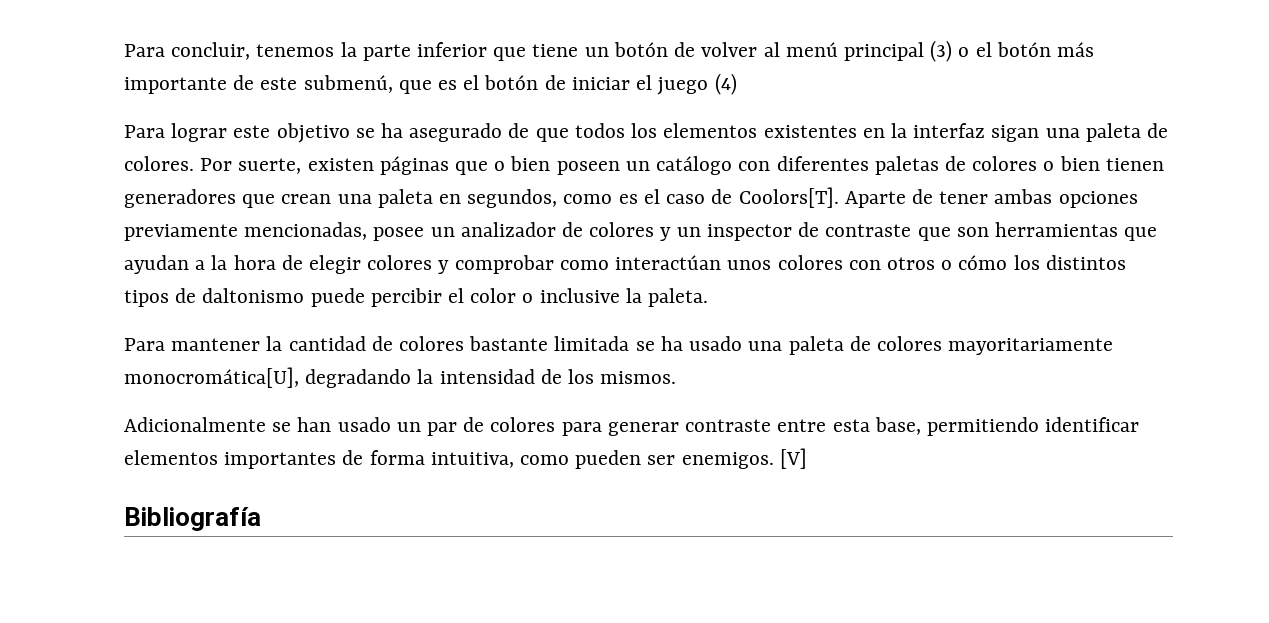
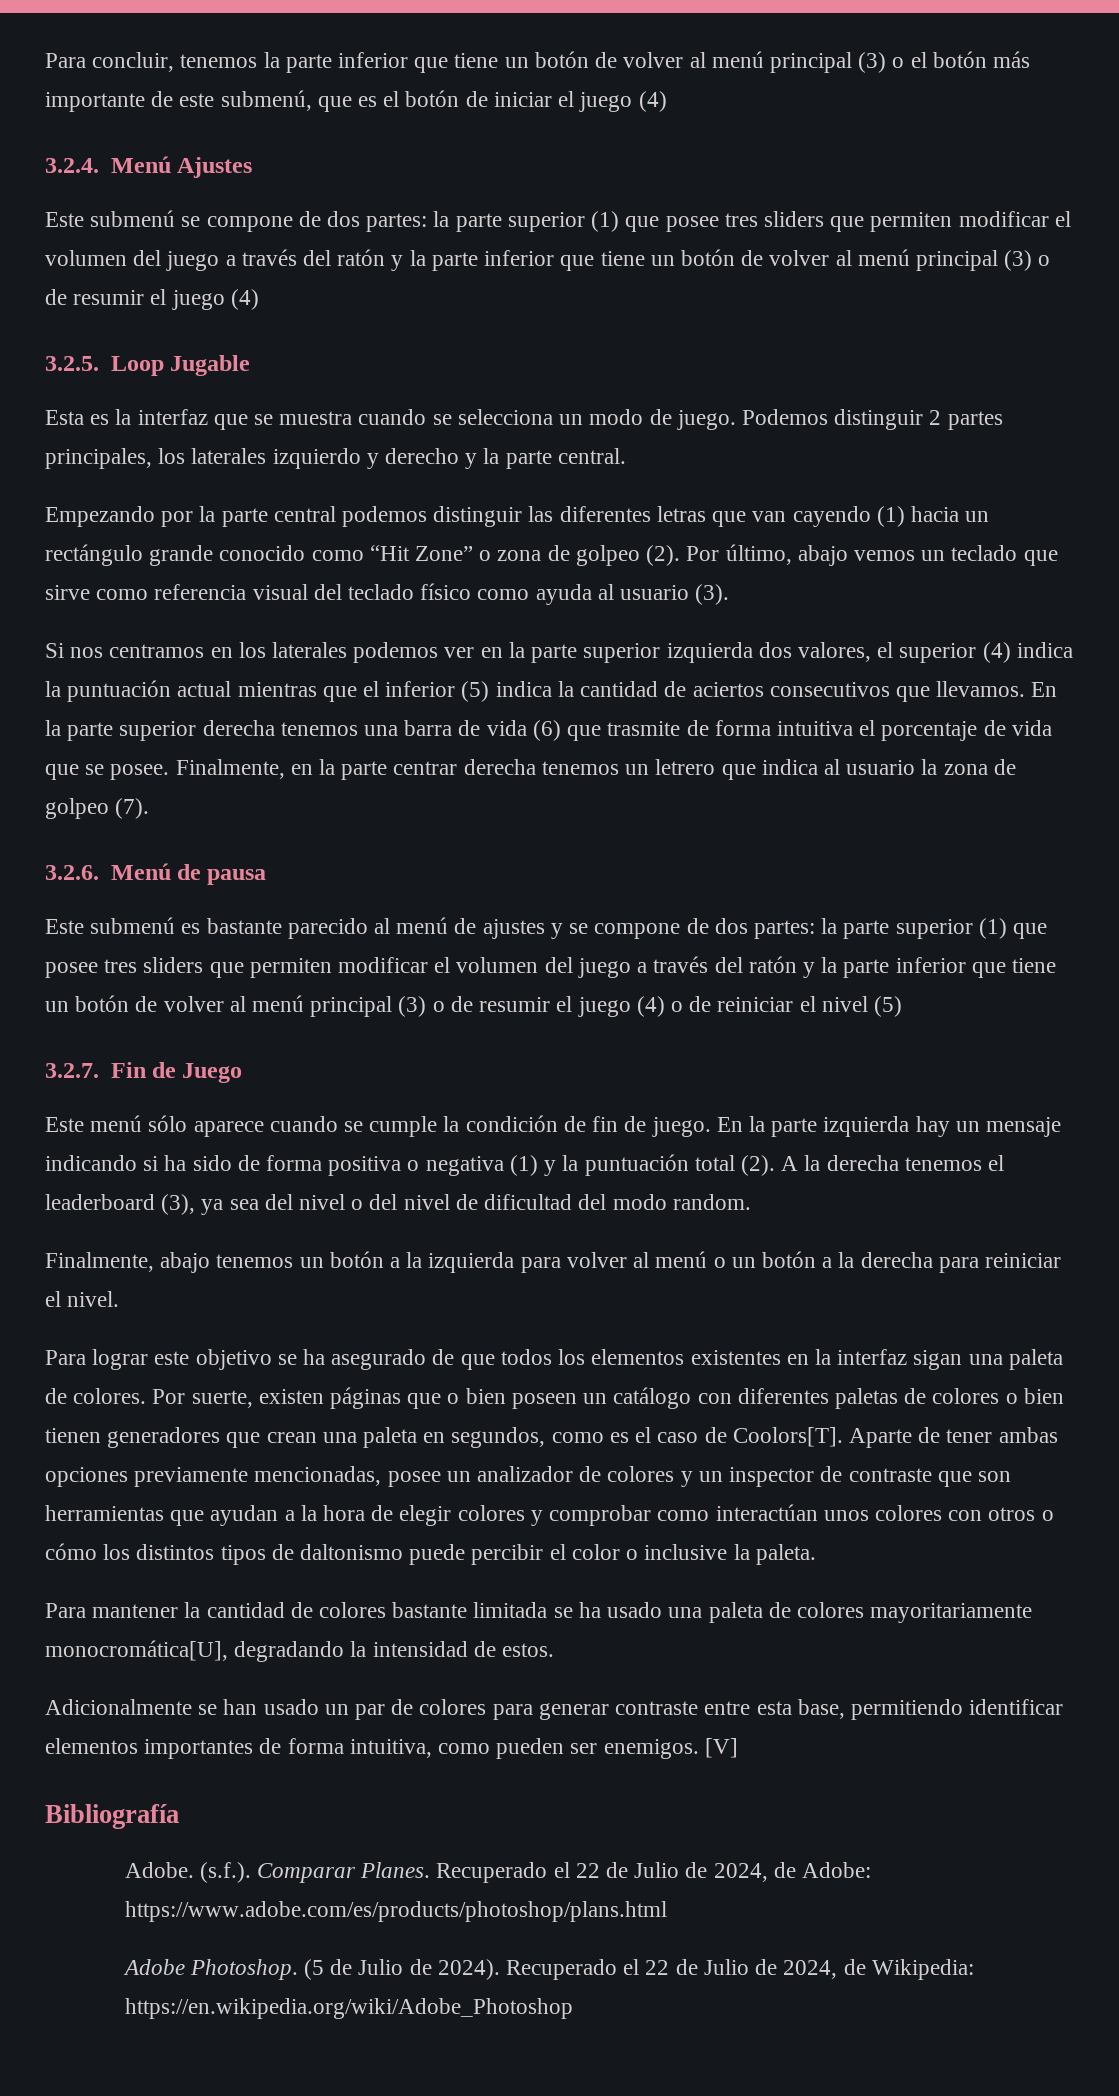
(737, 84) none -> [45,156,252,178] [45,210,1071,232] [45,249,1051,271] [45,289,259,310] [45,355,250,376] [45,409,1003,430] [45,448,626,469] [45,506,990,527] [45,544,1058,566] [45,583,730,605] [45,642,1073,663] [45,680,1058,702] [45,720,1052,741] [45,759,1016,780] [45,798,150,819] [45,863,267,885] [45,917,1047,939] [45,956,1056,978] [45,995,902,1017] [45,1062,243,1083] [45,1115,1061,1137] [45,1154,1004,1176] [45,1194,751,1215] [45,1251,1061,1273] [45,1291,120,1307] // 3.2.4. Menú Ajustes // Este submenú se compone de dos partes: la parte superior (1) que posee tres sliders que permiten modificar el volumen del juego a través del ratón y la parte inferior que tiene un botón de volver al menú principal (3) o de resumir el juego (4) // 3.2.5. Loop Jugable // Esta es la interfaz que se muestra cuando se selecciona un modo de juego. Podemos distinguir 2 partes principales, los laterales izquierdo y derecho y la parte central. // Empezando por la parte central podemos distinguir las diferentes letras que van cayendo (1) hacia un rectángulo grande conocido como “Hit Zone” o zona de golpeo (2). Por último, abajo vemos un teclado que sirve como referencia visual del teclado físico como ayuda al usuario (3). // Si nos centramos en los laterales podemos ver en la parte superior izquierda dos valores, el superior (4) indica la puntuación actual mientras que el inferior (5) indica la cantidad de aciertos consecutivos que llevamos. En la parte superior derecha tenemos una barra de vida (6) que trasmite de forma intuitiva el porcentaje de vida que se posee. Finalmente, en la parte centrar derecha tenemos un letrero que indica al usuario la zona de golpeo (7). // 3.2.6. Menú de pausa // Este submenú es bastante parecido al menú de ajustes y se compone de dos partes: la parte superior (1) que posee tres sliders que permiten modificar el volumen del juego a través del ratón y la parte inferior que tiene un botón de volver al menú principal (3) o de resumir el juego (4) o de reiniciar el nivel (5) // 3.2.7. Fin de Juego // Este menú sólo aparece cuando se cumple la condición de fin de juego. En la parte izquierda hay un mensaje indicando si ha sido de forma positiva o negativa (1) y la puntuación total (2). A la derecha tenemos el leaderboard (3), ya sea del nivel o del nivel de dificultad del modo random. // Finalmente, abajo tenemos un botón a la izquierda para volver al menú o un botón a la derecha para reiniciar el nivel.
[568,369,677,384] los mismos. -> [502,1643,555,1657] estos.
(261, 519) none -> [124,1862,872,1883] [124,1901,667,1922] [122,1959,974,1980] [124,1998,573,2019] // Adobe. (s.f.). Comparar Planes. Recuperado el 22 de Julio de 2024, de Adobe: https://www.adobe.com/es/products/photoshop/plans.html // Adobe Photoshop. (5 de Julio de 2024). Recuperado el 22 de Julio de 2024, de Wikipedia: https://en.wikipedia.org/wiki/Adobe_Photoshop

